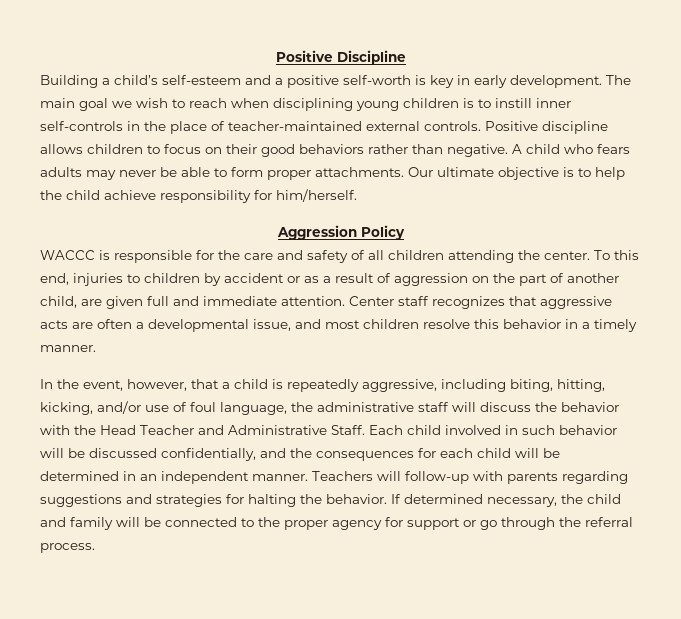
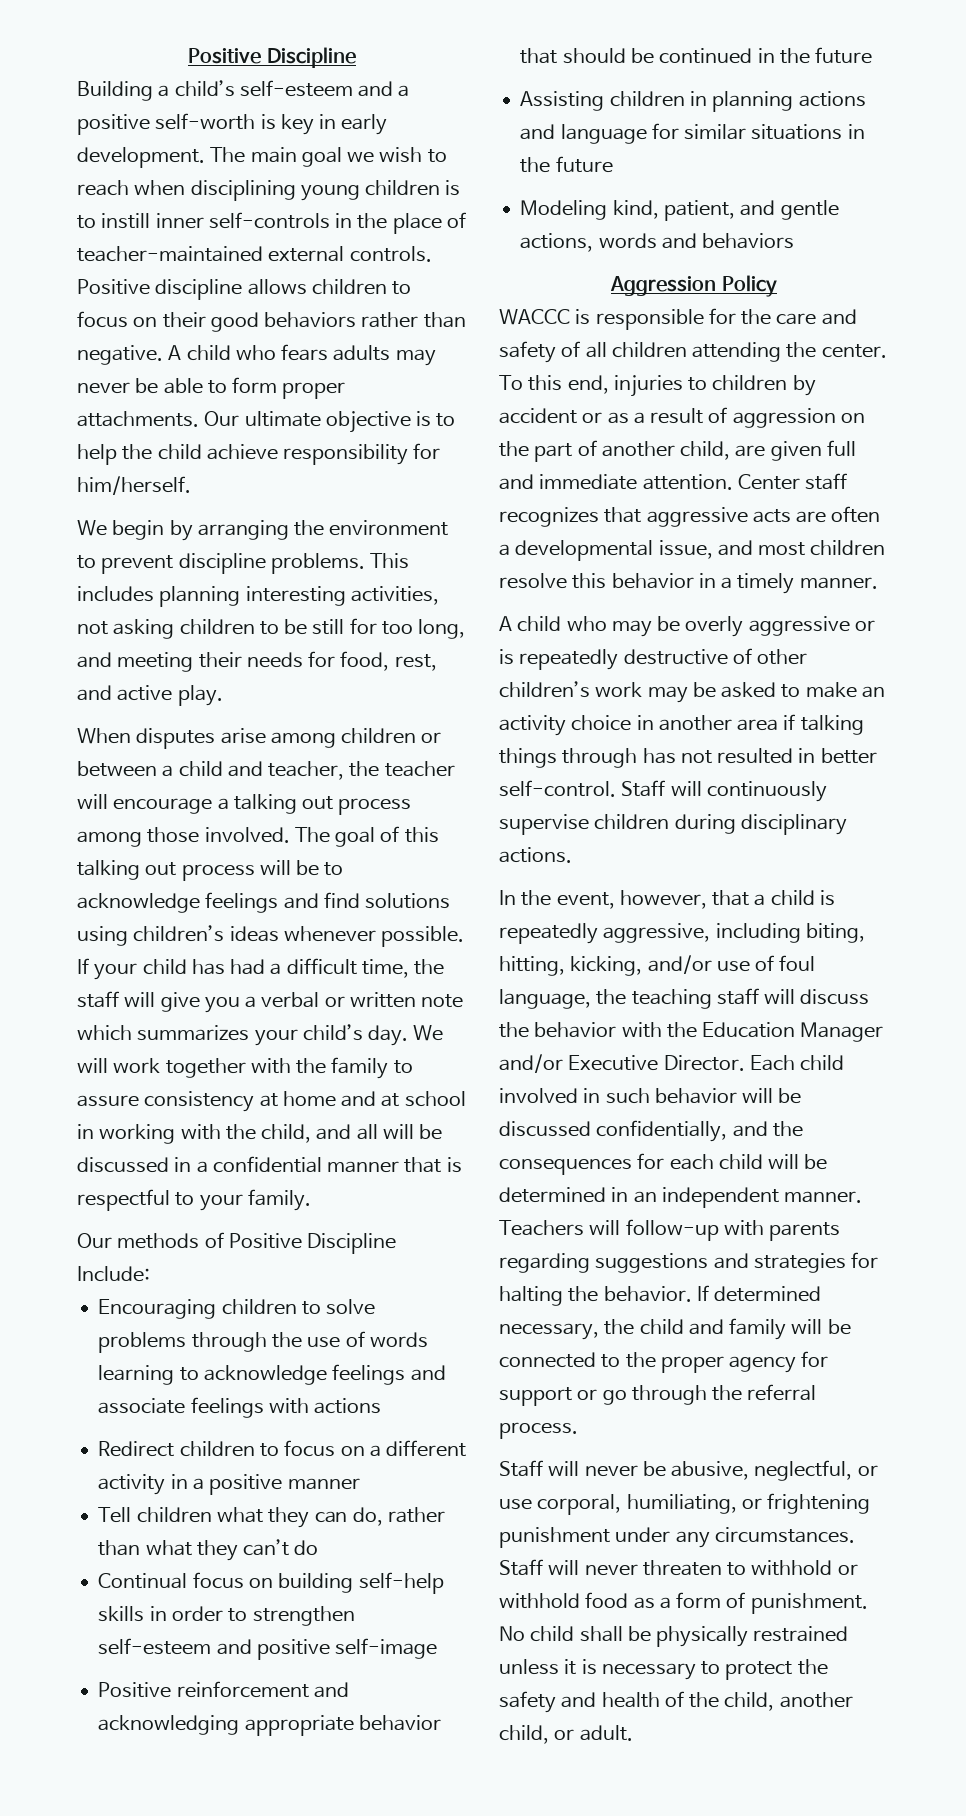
(357, 195) none -> [77,520,449,541] [77,553,410,574] [77,586,439,607] [77,618,466,639] [77,651,437,672] [77,685,223,706] [77,728,442,749] [77,761,455,780] [77,794,412,815] [77,826,439,847] [77,860,344,881] [77,892,451,913] [77,925,465,947] [77,958,445,980] [77,991,464,1013] [77,1024,444,1046] [77,1057,413,1079] [77,1091,466,1112] [77,1124,443,1144] [77,1156,462,1173] [77,1189,311,1211] [77,1232,397,1254] [77,1266,150,1282] [98,1299,376,1319] [98,1331,428,1353] [98,1364,446,1385] [98,1397,382,1418] [98,1440,467,1457] [98,1474,360,1495] [98,1507,446,1528] [98,1539,319,1561] [98,1572,444,1594] [98,1606,355,1626] [98,1638,438,1660] [98,1681,349,1698] [98,1715,441,1736] [520,47,873,64] [520,91,866,112] [520,123,865,144] [520,156,613,173] [520,200,839,221] [520,233,795,252] // We begin by arranging the environment to prevent discipline problems. This includes planning interesting activities, not asking children to be still for too long, and meeting their needs for food, rest, and active play. // When disputes arise among children or between a child and teacher, the teacher will encourage a talking out process among those involved. The goal of this talking out process will be to acknowledge feelings and find solutions using children’s ideas whenever possible. If your child has had a difficult time, the staff will give you a verbal or written note which summarizes your child’s day. We will work together with the family to assure consistency at home and at school in working with the child, and all will be discussed in a confidential manner that is respectful to your family. // Our methods of Positive Discipline Include: // Encouraging children to solve problems through the use of words learning to acknowledge feelings and associate feelings with actions // Redirect children to focus on a different activity in a positive manner // Tell children what they can do, rather than what they can’t do // Continual focus on building self-help skills in order to strengthen self-esteem and positive self-image // Positive reinforcement and acknowledging appropriate behavior that should be continued in the future // Assisting children in planning actions and language for similar situations in the future // Modeling kind, patient, and gentle actions, words and behaviors
(96, 348) none -> [499,616,875,637] [499,648,808,670] [499,681,885,703] [499,714,864,736] [499,748,877,768] [499,780,827,802] [499,814,847,835] [499,847,572,863] // A child who may be overly aggressive or is repeatedly destructive of other children’s work may be asked to make an activity choice in another area if talking things through has not resulted in better self-control. Staff will continuously supervise children during disciplinary actions.
[317,402,414,412] administrative -> [631,989,712,1009] teaching
[100,425,365,435] Head Teacher and Administrative Staff. -> [702,1022,884,1042] [499,1054,745,1073] Education Manager and/or Executive Director.
(95, 548) none -> [499,1460,878,1481] [499,1493,871,1515] [499,1527,855,1548] [499,1559,858,1576] [499,1592,868,1614] [499,1626,849,1647] [499,1659,828,1680] [499,1691,853,1713] [499,1725,633,1744] // Staff will never be abusive, neglectful, or use corporal, humiliating, or frightening punishment under any circumstances. Staff will never threaten to withhold or withhold food as a form of punishment. No child shall be physically restrained unless it is necessary to protect the safety and health of the child, another child, or adult.

